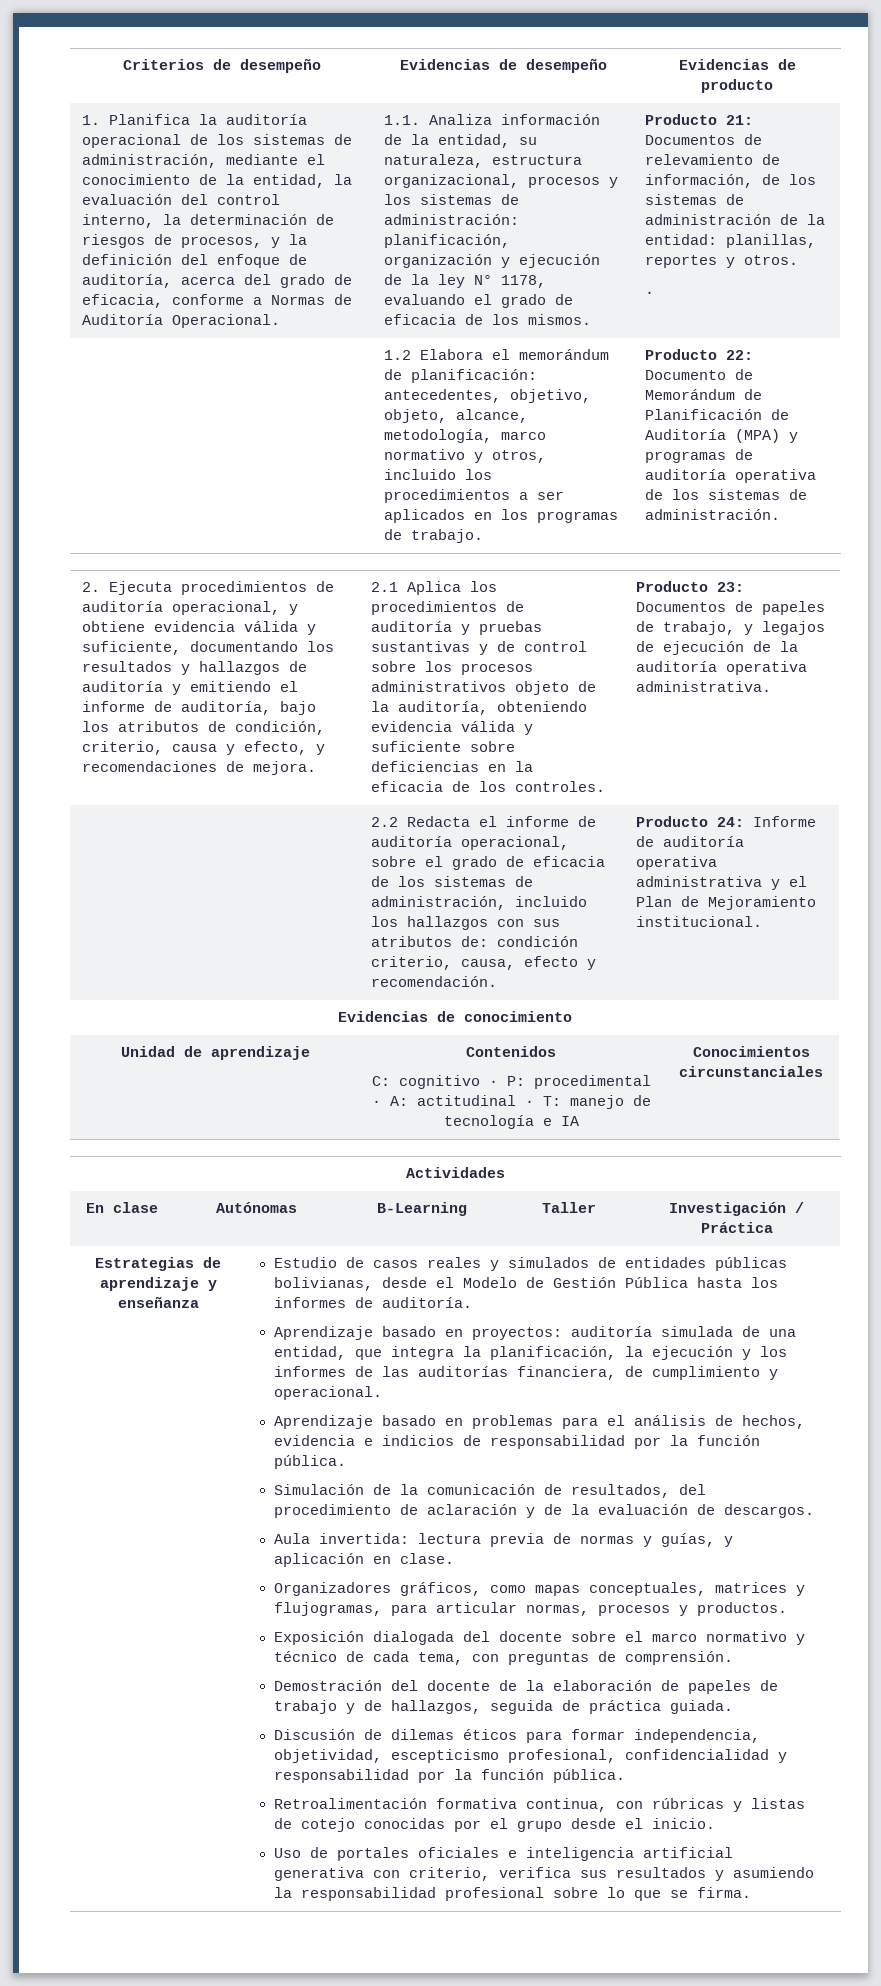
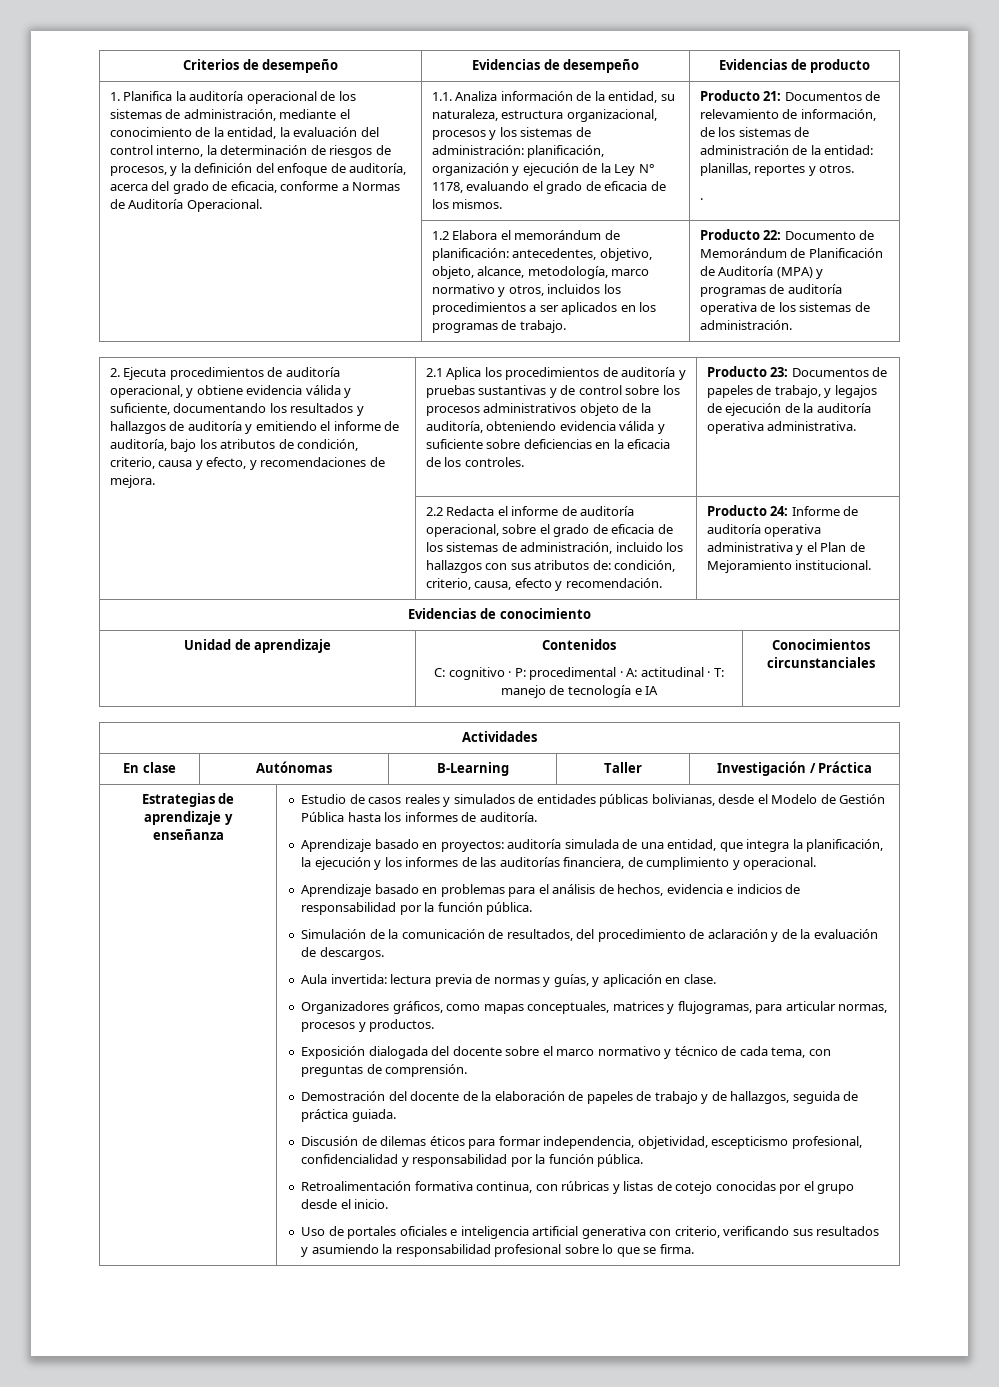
[438,274,466,288] ley -> [614,164,636,176] Ley
[384,469,457,480] incluido -> [547,284,601,294] incluidos
[497,936,579,947] condición -> [614,560,676,572] condición,
[498,1867,571,1878] verifica -> [723,1226,790,1236] verificando

